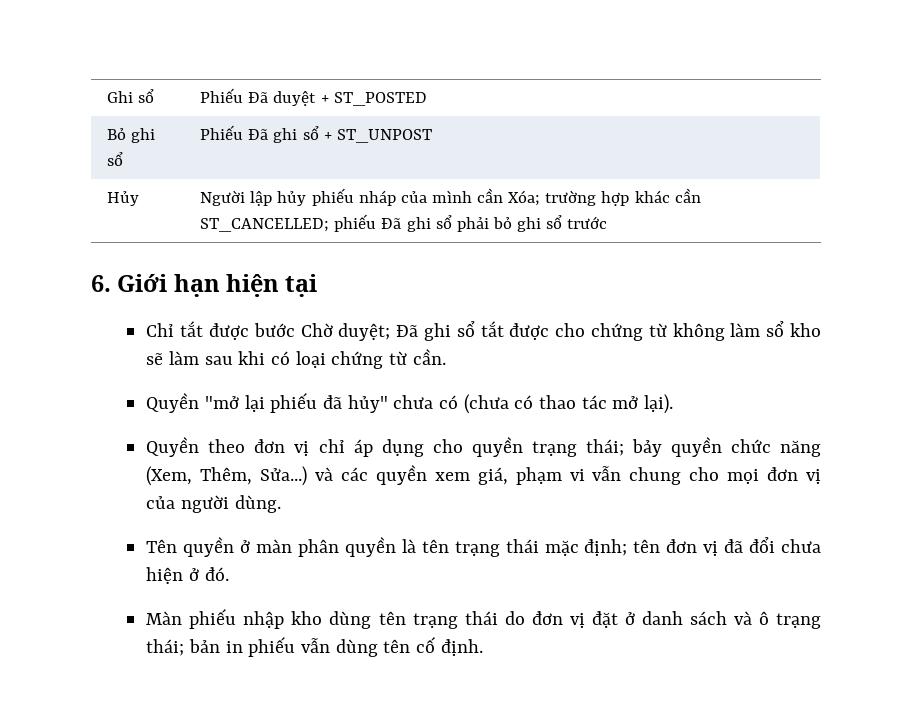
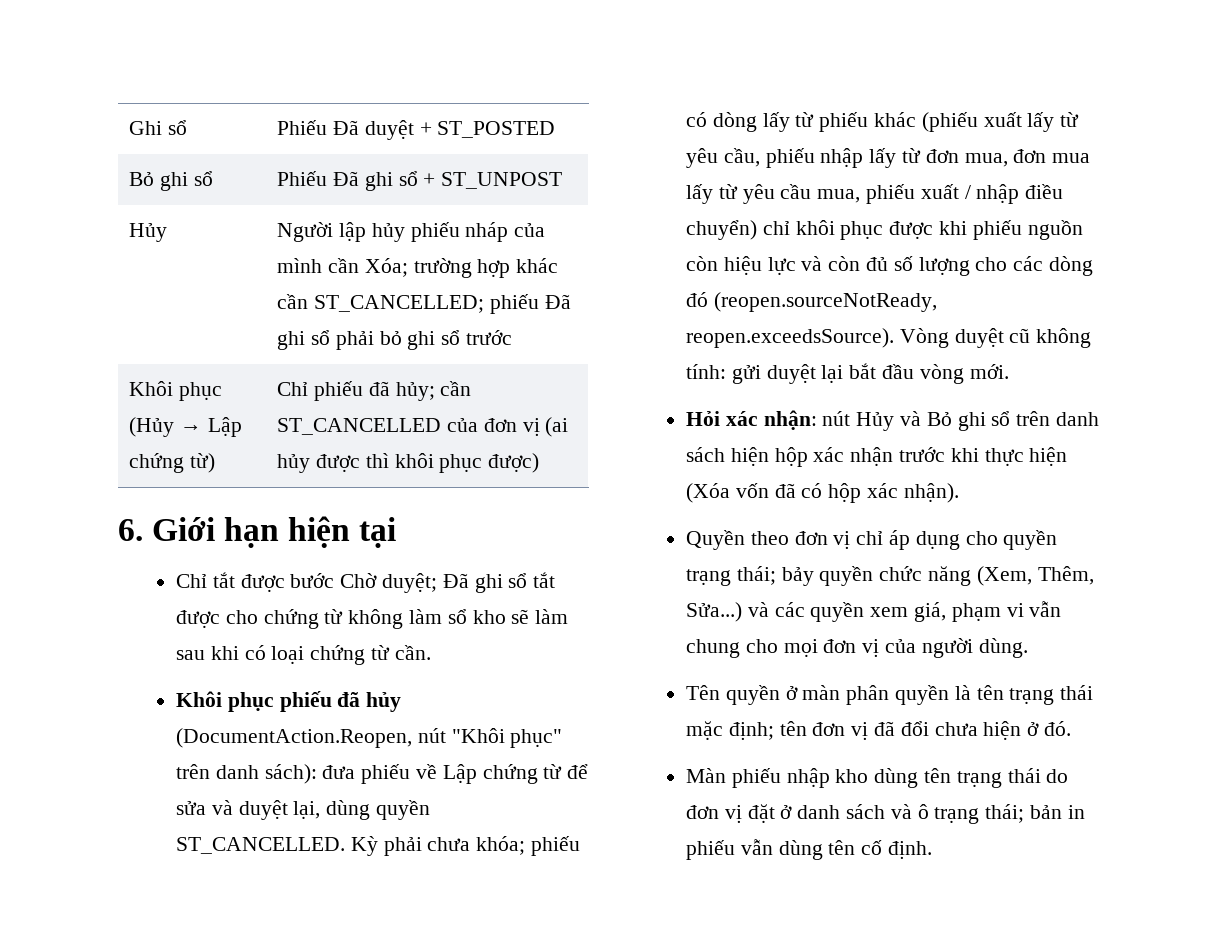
(608, 222) none -> [129,381,222,401] [129,417,242,437] [129,453,215,473] [277,381,472,401] [277,417,569,437] [277,453,540,473] // Khôi phục (Hủy → Lập chứng từ) | Chỉ phiếu đã hủy; cần ST_CANCELLED của đơn vị (ai hủy được thì khôi phục được)
[146,393,674,414] Quyền "mở lại phiếu đã hủy" chưa có (chưa có thao tác mở lại). -> [175,691,402,712] [175,728,563,748] [175,764,589,784] [175,800,430,820] [175,836,580,856] [685,112,1080,132] [685,148,1091,168] [685,184,1064,204] [685,220,1083,240] [685,256,1093,276] [685,292,937,312] [685,328,1092,348] [685,363,1009,384] [685,410,1099,431] [685,447,1068,467] [685,483,959,503] Khôi phục phiếu đã hủy (DocumentAction.Reopen, nút "Khôi phục" trên danh sách): đưa phiếu về Lập chứng từ để sửa và duyệt lại, dùng quyền ST_CANCELLED. Kỳ phải chưa khóa; phiếu có dòng lấy từ phiếu khác (phiếu xuất lấy từ yêu cầu, phiếu nhập lấy từ đơn mua, đơn mua lấy từ yêu cầu mua, phiếu xuất / nhập điều chuyển) chỉ khôi phục được khi phiếu nguồn còn hiệu lực và còn đủ số lượng cho các dòng đó (reopen.sourceNotReady, reopen.exceedsSource). Vòng duyệt cũ không tính: gửi duyệt lại bắt đầu vòng mới. // Hỏi xác nhận: nút Hủy và Bỏ ghi sổ trên danh sách hiện hộp xác nhận trước khi thực hiện (Xóa vốn đã có hộp xác nhận).

